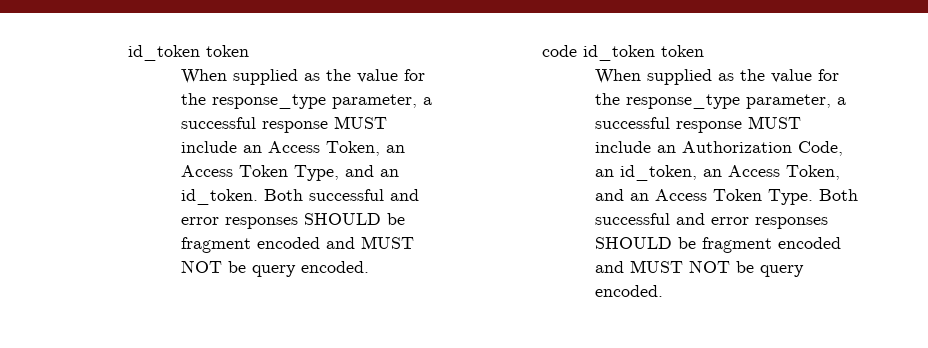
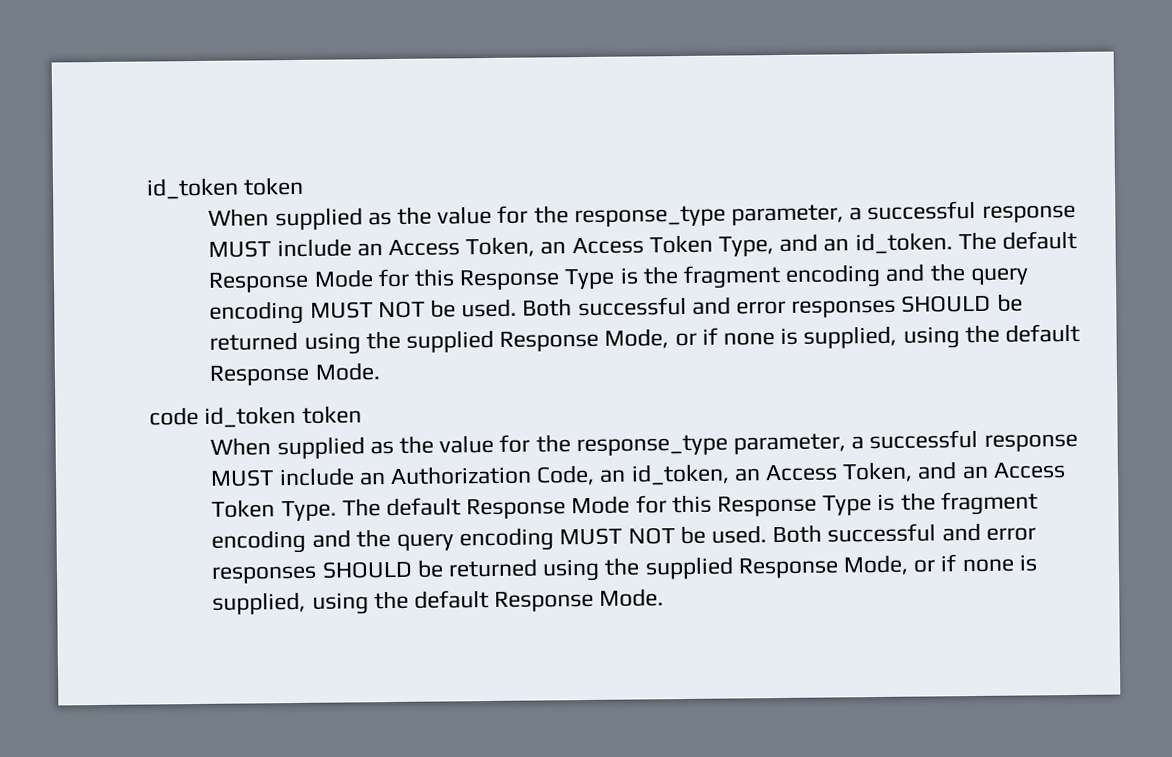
[264,189,420,201] [181,213,406,229] [181,236,415,253] [181,260,370,277] Both successful and error responses SHOULD be fragment encoded and MUST NOT be query encoded. -> [957,230,1078,251] [208,263,1029,293] [209,293,1023,325] [209,323,1081,355] [209,362,381,386] The default Response Mode for this Response Type is the fragment encoding and the query encoding MUST NOT be used. Both successful and error responses SHOULD be returned using the supplied Response Mode, or if none is supplied, using the default Response Mode.
[819,189,859,201] [595,213,829,229] [595,237,842,253] [595,260,805,277] [595,285,664,297] Both successful and error responses SHOULD be fragment encoded and MUST NOT be query encoded. -> [341,491,1038,520] [211,522,1036,554] [211,554,1038,584] [212,588,665,615] The default Response Mode for this Response Type is the fragment encoding and the query encoding MUST NOT be used. Both successful and error responses SHOULD be returned using the supplied Response Mode, or if none is supplied, using the default Response Mode.

